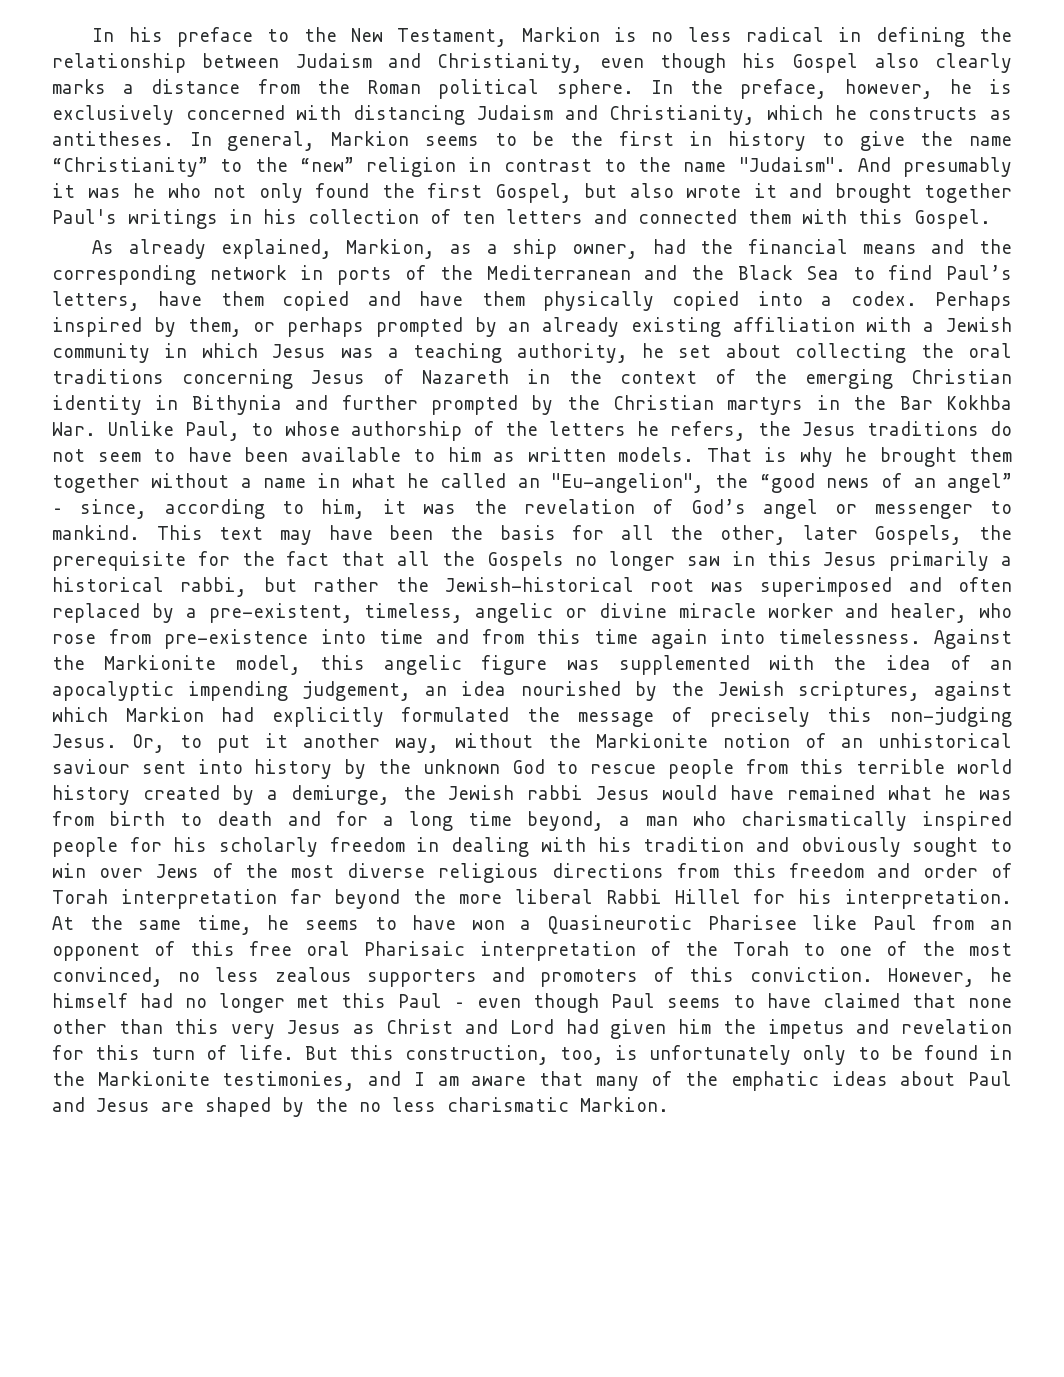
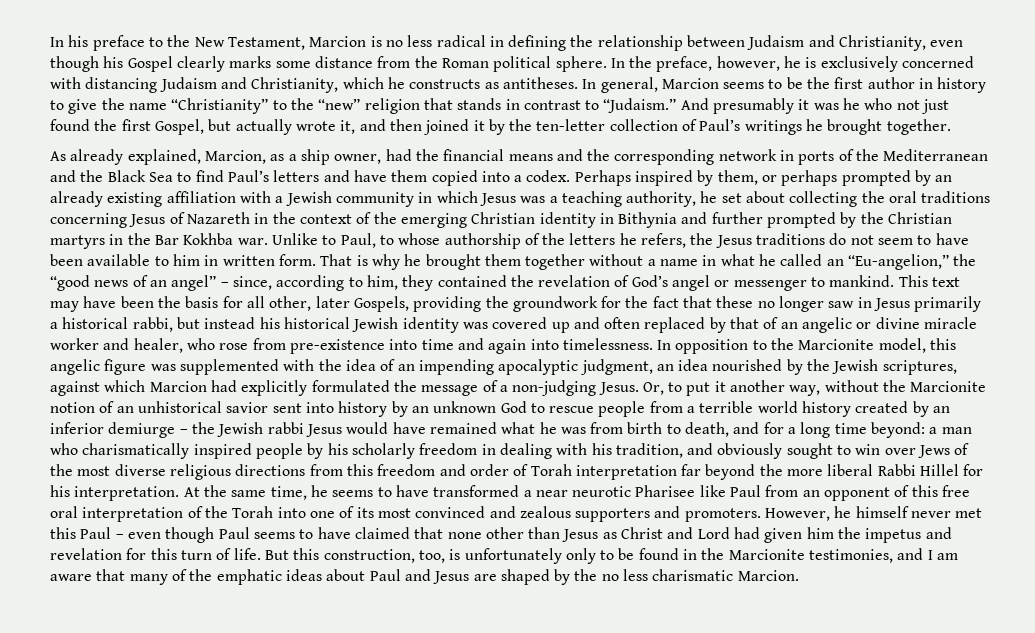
[521,27,600,42] Markion -> [309,36,367,47] Marcion
[874,53,919,68] also -> (173, 64) none
[123,84,135,94] a -> [275,61,311,68] some
[331,131,410,146] Markion -> [661,78,719,89] Marcion
(674, 138) none -> [867,77,915,89] author
(456, 167) none -> [423,98,502,110] that stands
[638,157,846,172] the name "Judaism". -> [603,98,677,113] “Judaism.”
[258,183,303,203] only -> [922,99,950,114] just
[629,183,1012,203] [52,209,991,229] also wrote it and brought together Paul's writings in his collection of ten letters and connected them with this Gospel. -> [235,119,951,135] actually wrote it, and then joined it by the ten-letter collection of Paul’s writings he brought together.
[346,239,436,259] Markion, -> [204,150,266,164] Marcion,
[52,291,350,311] letters, have them copied -> [273,170,320,182] letters
[542,291,654,311] physically -> (428, 176) none
[52,421,175,436] War. Unlike -> [237,233,337,245] war. Unlike to
[493,447,694,462] as written models. -> [204,254,316,266] in written form.
[550,473,704,493] "Eu-angelion", -> [848,254,950,270] “Eu-angelion,”
[382,499,457,514] it was -> [402,275,507,291] they contained
[670,525,704,540] the -> (265, 302) none
[978,525,1012,540] [52,551,186,571] the prerequisite -> [413,296,598,312] providing the groundwork
[397,551,564,571] all the Gospels -> [716,296,754,308] these
[766,551,812,566] this -> (872, 302) none
[313,577,893,597] rather the Jewish-historical root was superimposed -> [204,317,570,333] instead his historical Jewish identity was covered up
[185,603,464,623] a pre-existent, timeless, -> [730,317,798,329] that of an
[481,629,1012,649] [52,655,217,670] from this time again into timelessness. Against the Markionite -> [488,338,875,354] again into timelessness. In opposition to the Marcionite
[52,681,412,701] apocalyptic impending judgement, -> [418,359,653,375] impending apocalyptic judgment,
[125,707,204,722] Markion -> [149,381,207,392] Marcion
[709,707,873,727] precisely this -> [499,385,508,392] a
[595,733,708,748] Markionite -> [910,381,987,392] Marcionite
[52,759,130,774] saviour -> [226,402,269,413] savior
[377,759,411,774] the -> [411,406,429,413] an
[799,759,845,774] this -> [687,406,696,413] a
[267,785,390,805] a demiurge, -> [933,406,951,413] [50,422,188,438] an inferior demiurge –
[217,811,273,826] death -> [685,422,730,437] death,
[527,811,605,831] beyond, -> [871,422,926,438] beyond:
[129,837,162,852] for -> [307,443,324,459] by
[643,837,745,852] tradition -> [615,443,683,458] tradition,
[471,915,693,934] won a Quasineurotic -> [433,485,632,497] transformed a near neurotic
[364,941,466,956] Pharisaic -> (78, 512) none
[802,943,825,956] to -> [277,507,306,518] into
[921,941,1013,956] [52,967,1012,987] [52,993,285,1013] the most convinced, no less zealous supporters and promoters of this conviction. However, he himself had no longer -> [356,506,952,522] its most convinced and zealous supporters and promoters. However, he himself never
[174,1019,276,1039] this very -> (561, 533) none
[97,1071,210,1086] Markionite -> [728,549,805,560] Marcionite
[580,1097,669,1112] Markion. -> [737,570,799,581] Marcion.

